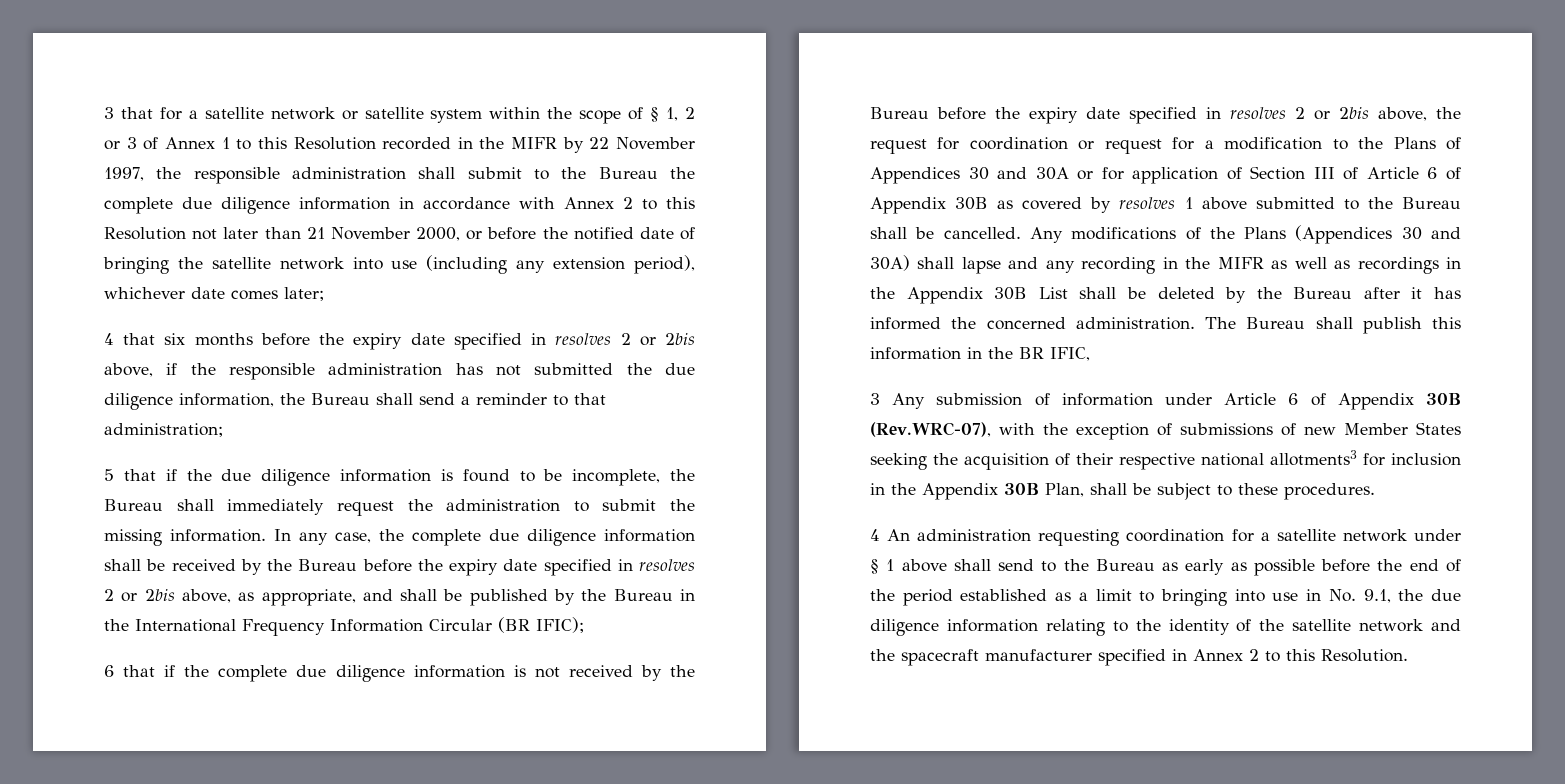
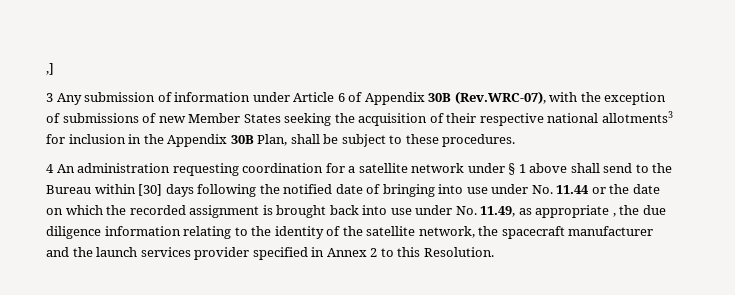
[104,107,695,124] [104,137,696,153] [104,167,695,184] [104,197,695,214] [104,227,695,241] [103,255,696,274] [104,287,324,301] [104,333,696,350] [104,363,695,380] [104,393,606,410] [104,423,223,437] [104,469,695,486] [104,499,695,516] [104,529,695,546] [104,559,695,576] [104,589,696,606] [104,617,584,636] [104,665,695,682] [870,107,1461,124] [870,137,1461,154] [870,166,1461,184] [870,197,1461,214] [870,225,1461,244] [870,255,1461,274] [870,287,1461,304] [870,317,1461,334] [870,347,1090,361] 3 that for a satellite network or satellite system within the scope of § 1, 2 or 3 of Annex 1 to this Resolution recorded in the MIFR by 22 November 1997, the responsible administration shall submit to the Bureau the complete due diligence information in accordance with Annex 2 to this Resolution not later than 21 November 2000, or before the notified date of bringing the satellite network into use (including any extension period), whichever date comes later; // 4 that six months before the expiry date specified in resolves 2 or 2bis above, if the responsible administration has not submitted the due diligence information, the Bureau shall send a reminder to that administration; // 5 that if the due diligence information is found to be incomplete, the Bureau shall immediately request the administration to submit the missing information. In any case, the complete due diligence information shall be received by the Bureau before the expiry date specified in resolves 2 or 2bis above, as appropriate, and shall be published by the Bureau in the International Frequency Information Circular (BR IFIC); // 6 that if the complete due diligence information is not received by the Bureau before the expiry date specified in resolves 2 or 2bis above, the request for coordination or request for a modification to the Plans of Appendices 30 and 30A or for application of Section III of Article 6 of Appendix 30B as covered by resolves 1 above submitted to the Bureau shall be cancelled. Any modifications of the Plans (Appendices 30 and 30A) shall lapse and any recording in the MIFR as well as recordings in the Appendix 30B List shall be deleted by the Bureau after it has informed the concerned administration. The Bureau shall publish this information in the BR IFIC, -> [46,63,54,75] ,]
[1162,559,1461,576] [870,589,1391,606] as early as possible before the end of the period established as a limit to bringing into use in No. 9.1, -> [94,184,660,197] [46,205,616,218] within [30] days following the notified date of bringing into use under No. 11.44 or the date on which the recorded assignment is brought back into use under No. 11.49, as appropriate ,
[1359,619,1461,632] network and -> [418,226,475,238] network,
(1092, 655) none -> [46,247,250,260] and the launch services provider

